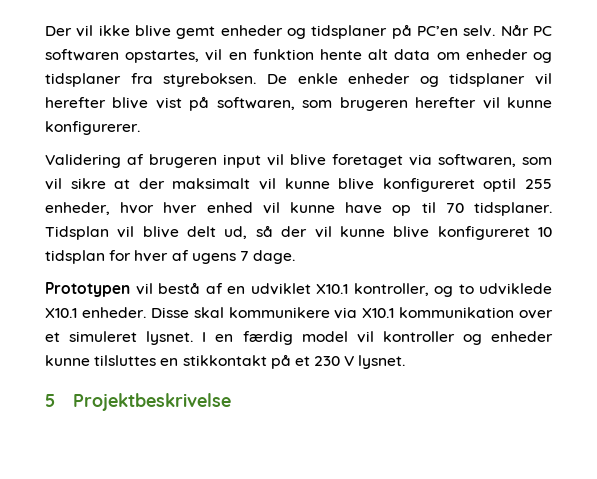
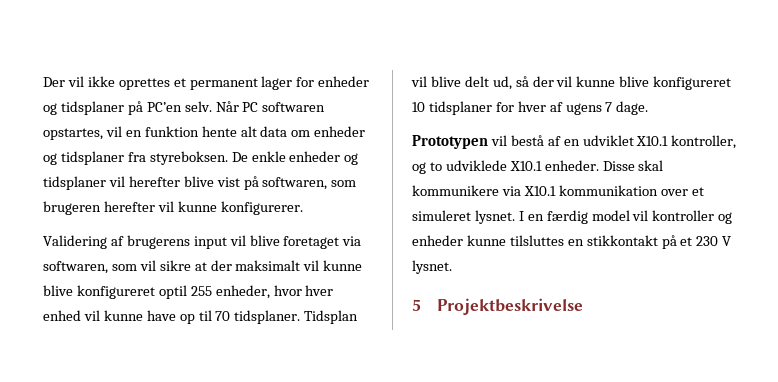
[135,25,216,39] blive gemt -> [118,76,315,90] oprettes et permanent lager for
[149,154,217,168] brugeren -> [126,235,190,249] brugerens
[45,250,105,264] tidsplan -> [428,101,492,115] tidsplaner

